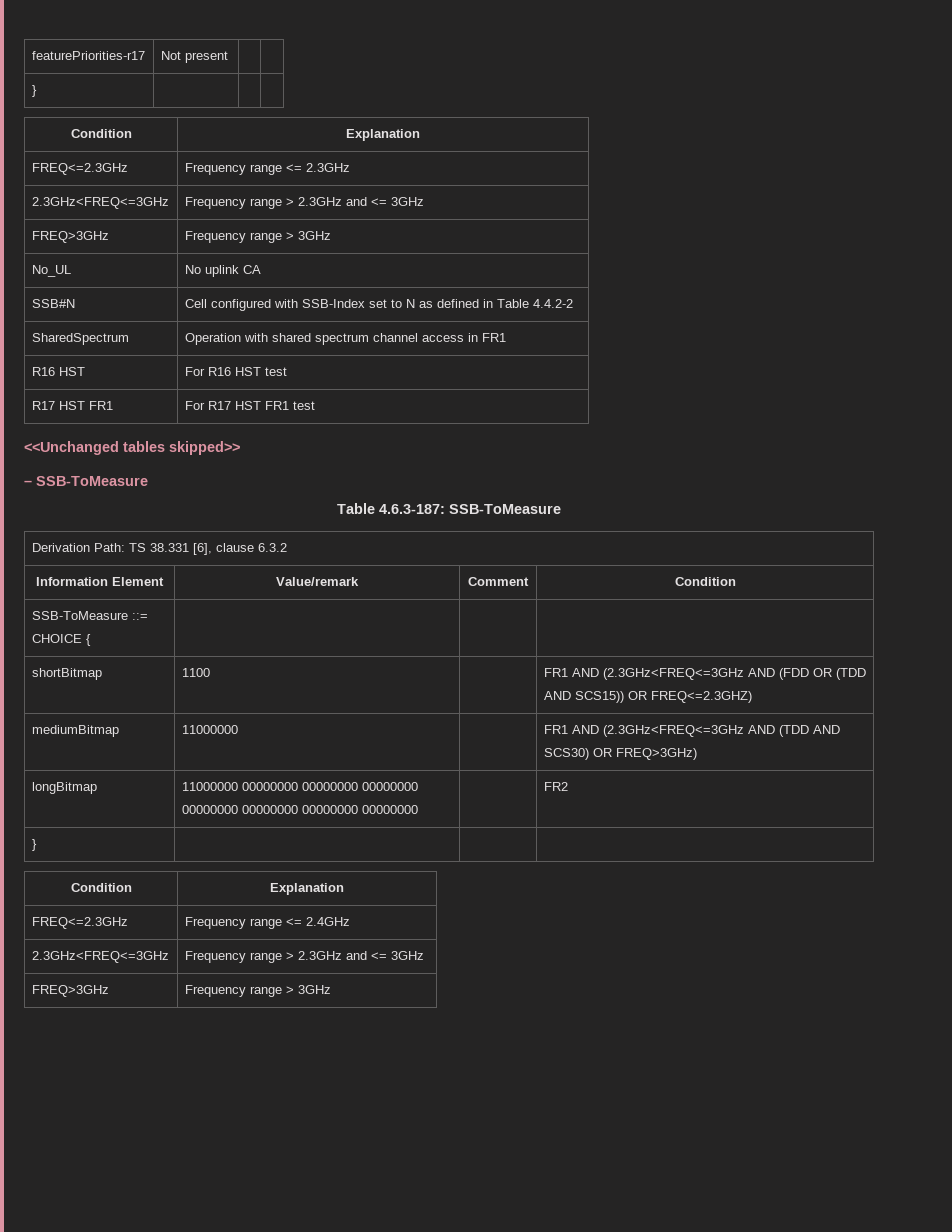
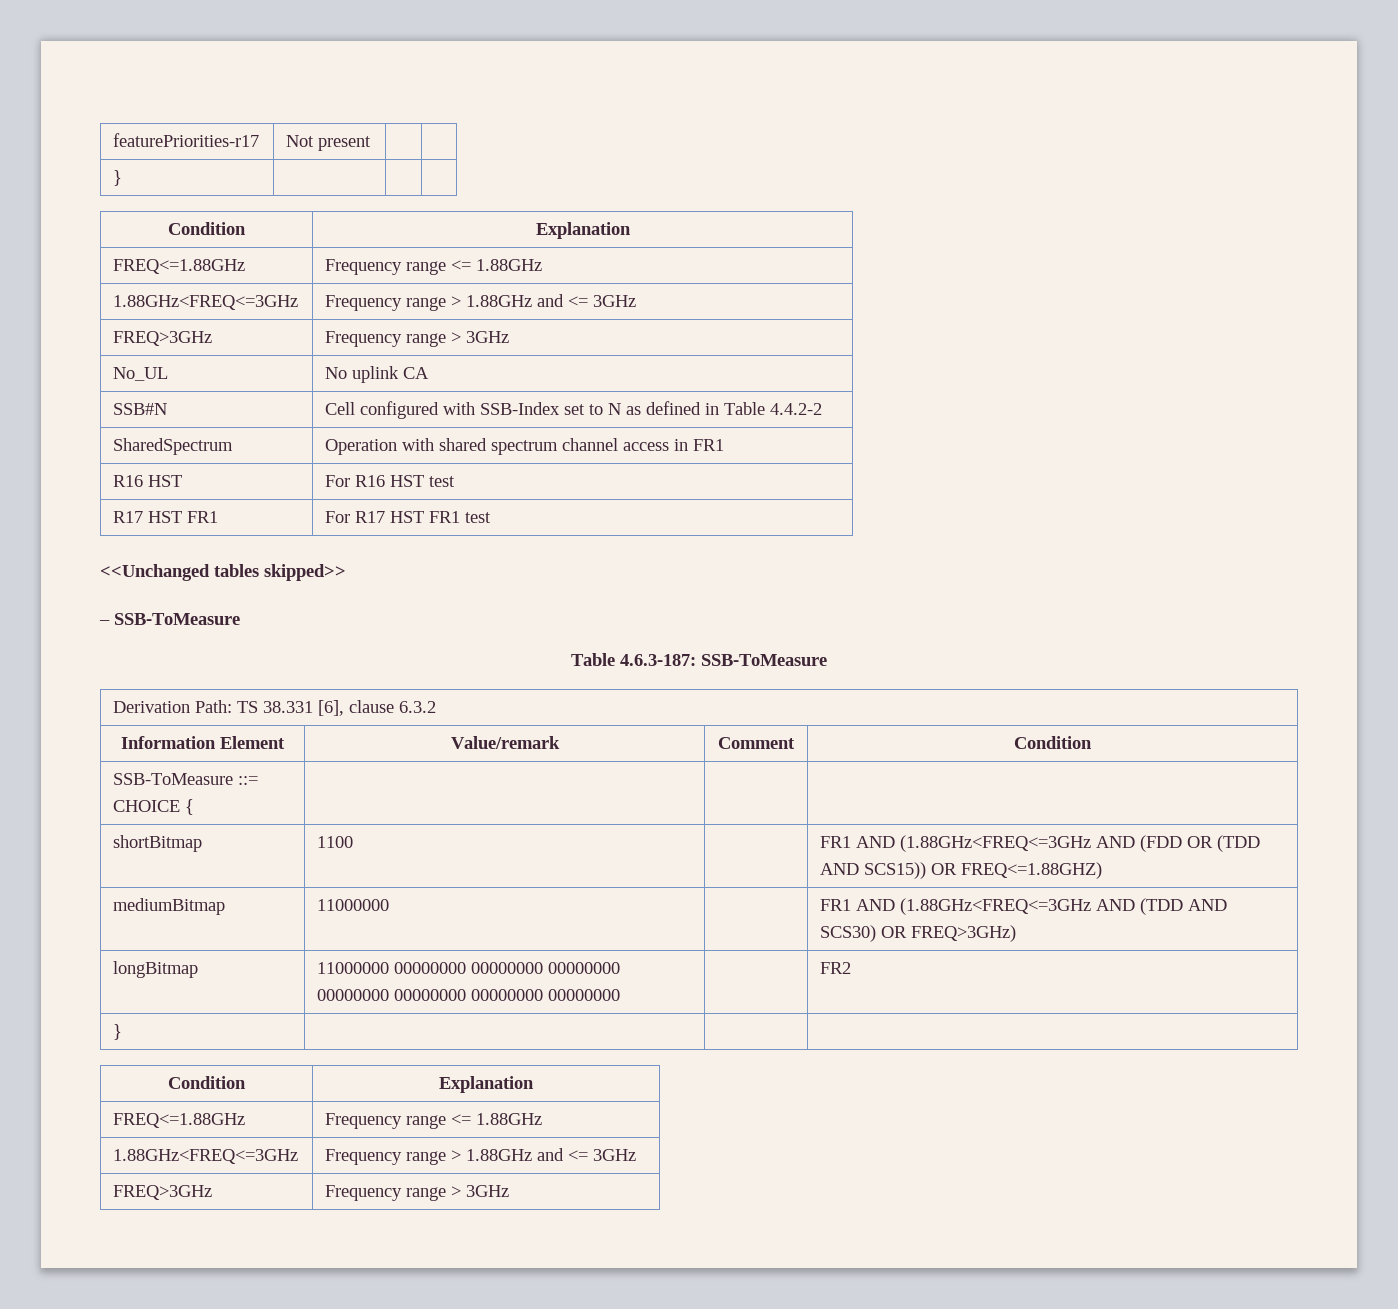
[31,163,128,175] [184,163,350,175] [31,197,169,209] [184,197,342,209] FREQ<=2.3GHz | Frequency range <= 2.3GHz // 2.3GHz<FREQ<=3GHz | Frequency range > 2.3GHz -> [113,259,246,274] [325,259,543,275] [113,295,299,310] [325,295,533,311] FREQ<=1.88GHz | Frequency range <= 1.88GHz // 1.88GHz<FREQ<=3GHz | Frequency range > 1.88GHz
[602,668,744,680] (2.3GHz<FREQ<=3GHz -> [900,835,1092,852] (1.88GHz<FREQ<=3GHz
[650,691,752,703] FREQ<=2.3GHZ) -> [961,862,1103,879] FREQ<=1.88GHZ)
[602,725,744,737] (2.3GHz<FREQ<=3GHz -> [900,898,1092,915] (1.88GHz<FREQ<=3GHz
[31,917,128,929] [184,917,350,929] [31,951,169,963] [184,951,342,963] FREQ<=2.3GHz | Frequency range <= 2.4GHz // 2.3GHz<FREQ<=3GHz | Frequency range > 2.3GHz -> [113,1113,246,1128] [325,1113,543,1129] [113,1149,299,1164] [325,1149,533,1165] FREQ<=1.88GHz | Frequency range <= 1.88GHz // 1.88GHz<FREQ<=3GHz | Frequency range > 1.88GHz

